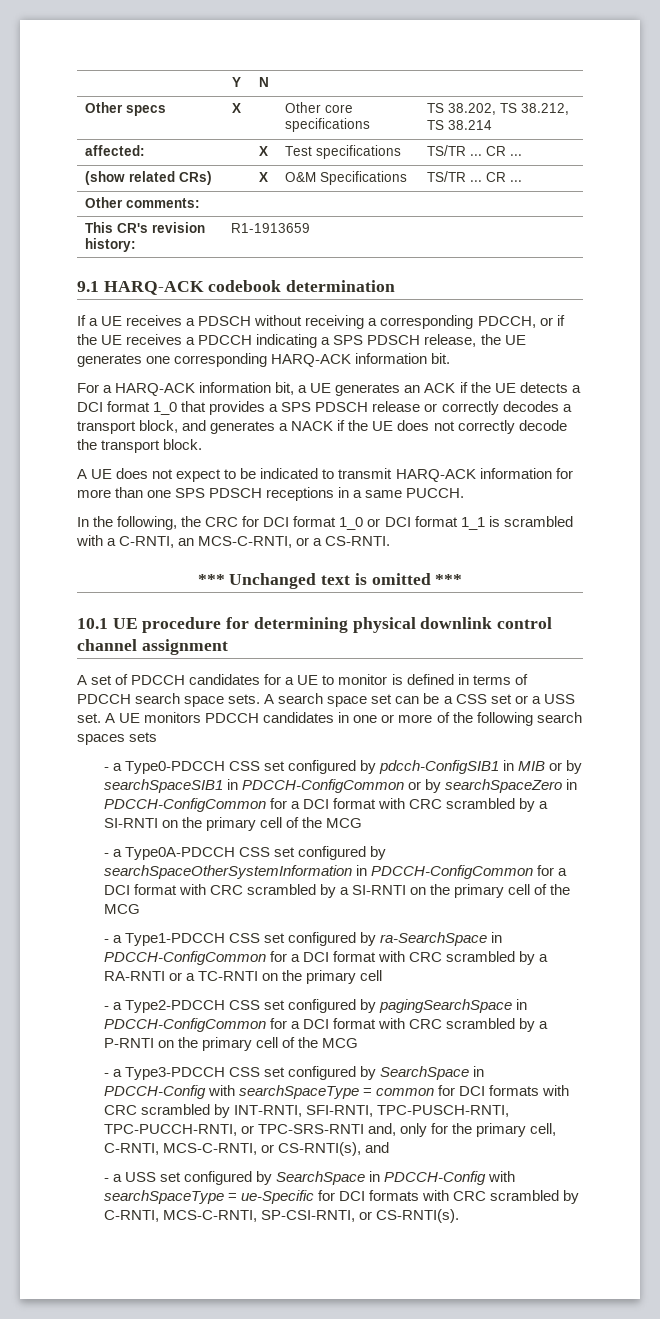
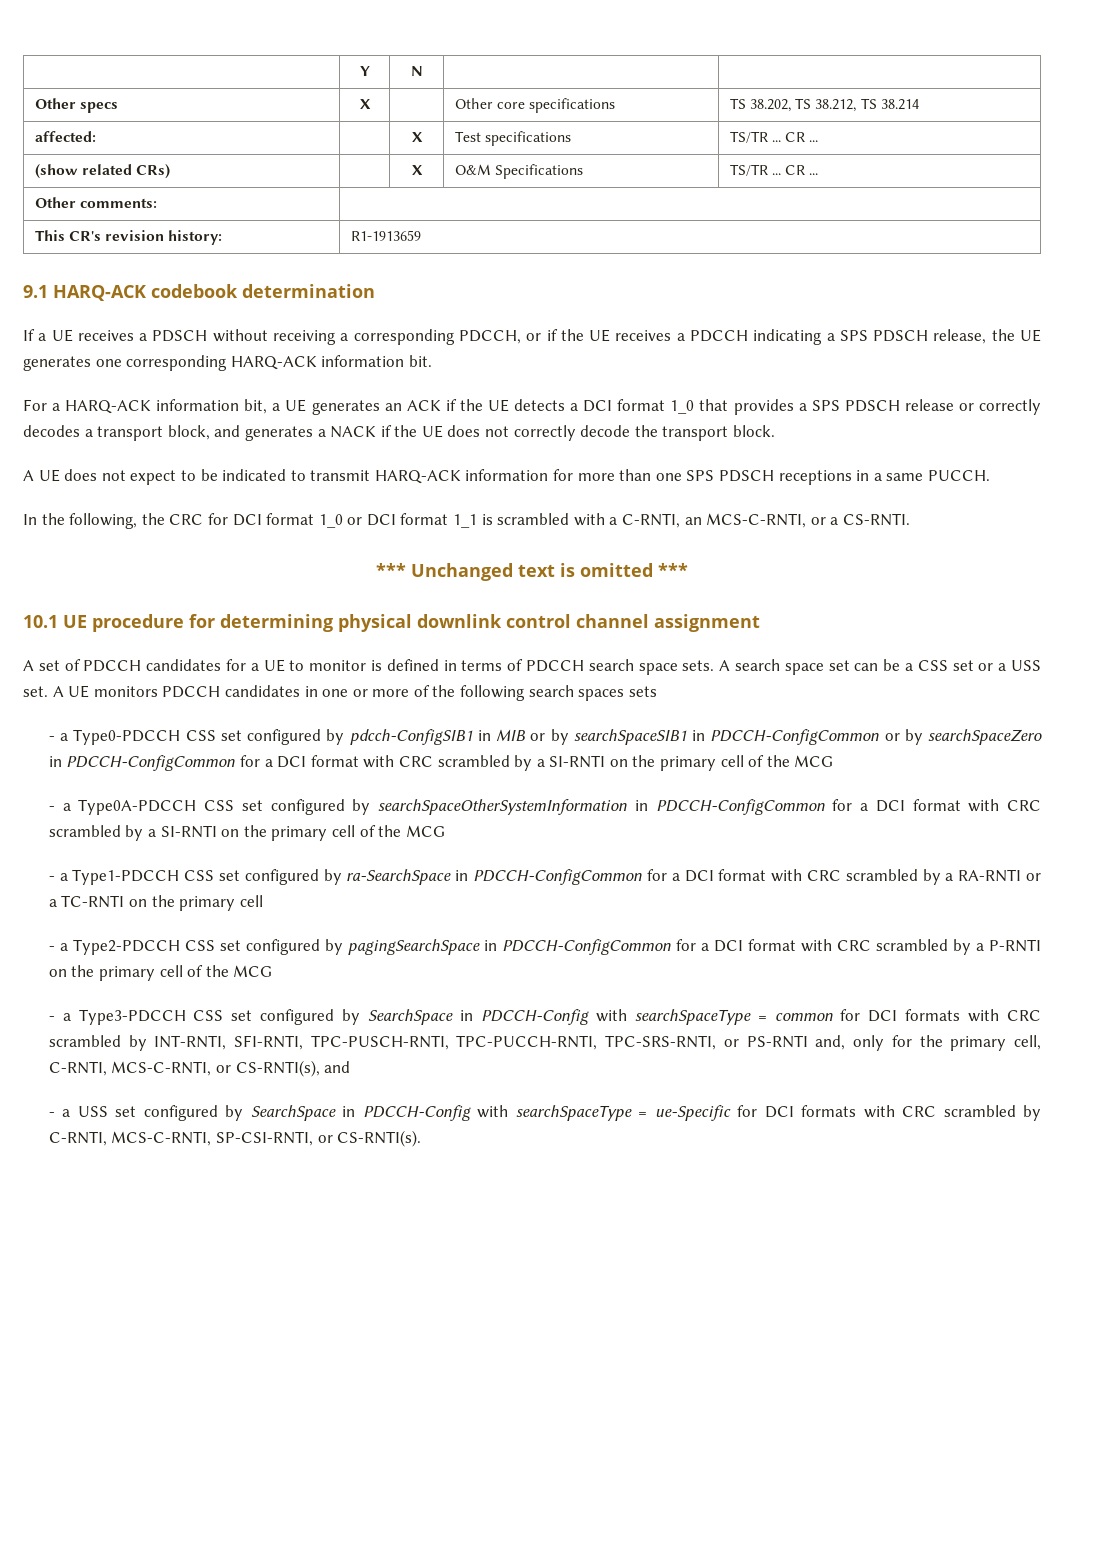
[240,1124,364,1134] or TPC-SRS-RNTI -> [605,1035,808,1050] TPC-SRS-RNTI, or PS-RNTI

